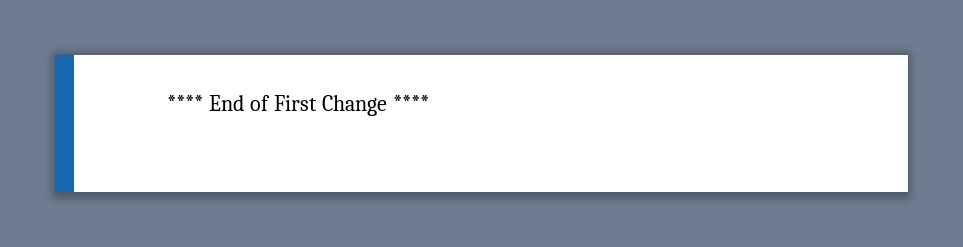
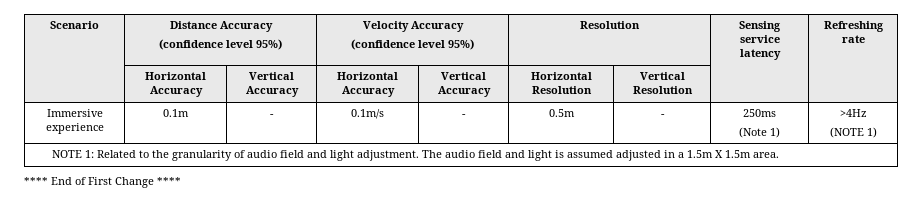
(167, 103) none -> [50,21,99,29] [169,21,273,32] [159,39,282,50] [362,21,464,32] [351,39,474,50] [580,21,640,29] [739,21,781,32] [739,35,780,43] [739,49,781,60] [823,21,884,32] [841,35,865,43] [145,72,206,80] [149,86,203,97] [249,72,294,80] [245,86,299,97] [337,72,398,80] [341,86,395,97] [441,72,486,80] [437,86,491,97] [530,72,592,80] [531,86,592,94] [639,72,685,80] [632,86,693,94] [46,109,103,117] [45,123,104,134] [163,109,189,117] [270,114,274,117] [351,109,384,119] [462,114,466,117] [548,109,575,117] [660,114,665,117] [743,109,776,117] [739,127,780,138] [839,109,867,117] [829,127,877,138] [51,150,779,161] Scenario | Distance Accuracy // (confidence level 95%) | Velocity Accuracy // (confidence level 95%) | Resolution | Sensing service latency | Refreshing rate // | Horizontal Accuracy | Vertical Accuracy | Horizontal Accuracy | Vertical Accuracy | Horizontal Resolution | Vertical Resolution | | // Immersive experience | 0.1m | - | 0.1m/s | - | 0.5m | - | 250ms // (Note 1) | >4Hz // (NOTE 1) // NOTE 1: Related to the granularity of audio field and light adjustment. The audio field and light is assumed adjusted in a 1.5m X 1.5m area. //

